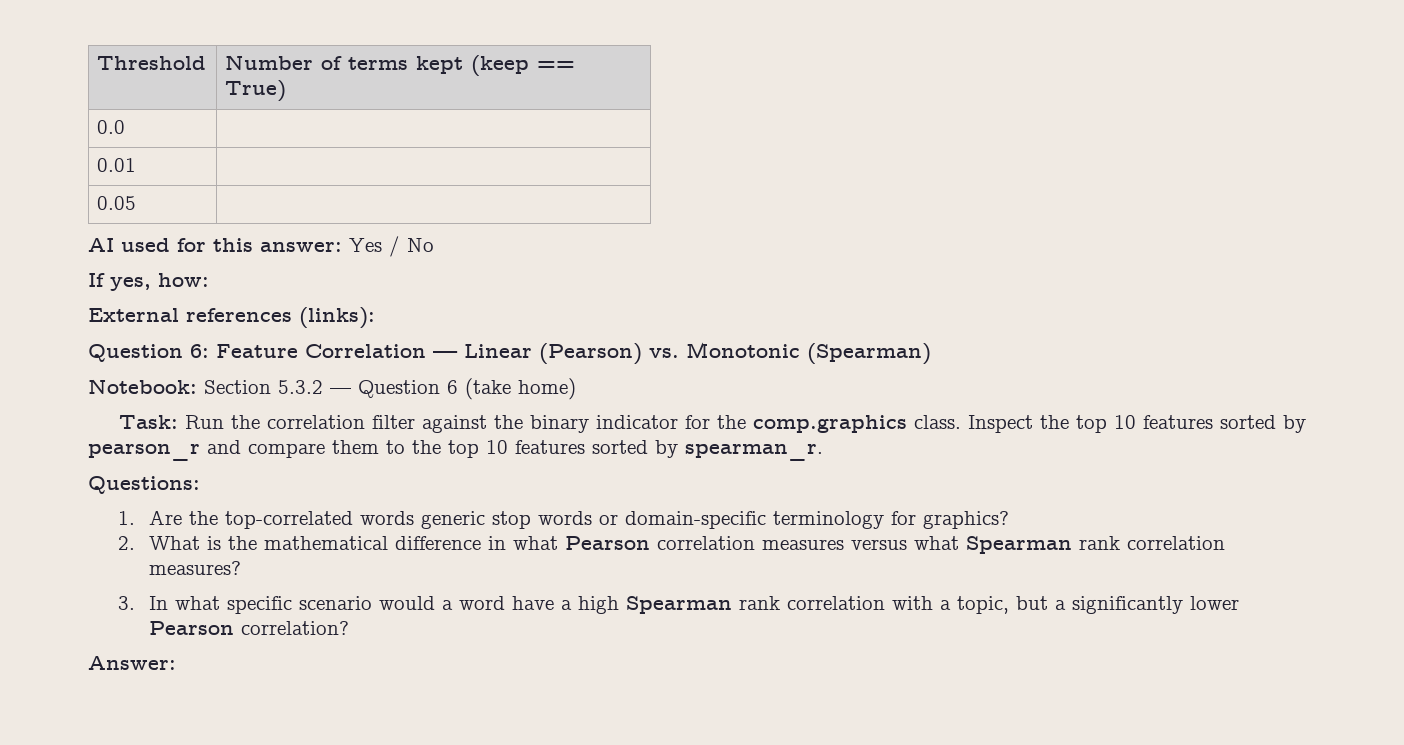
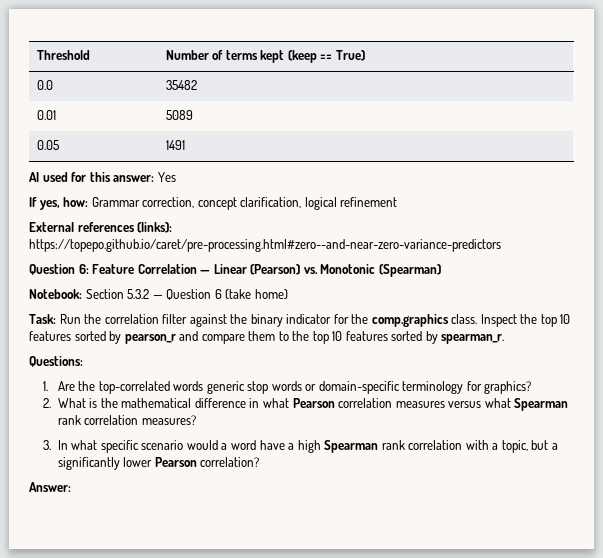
(126, 127) none -> [165,80,197,90] 35482
(137, 165) none -> [165,110,193,120] 5089
(137, 203) none -> [165,140,185,150] 1491
[389,236,434,257] / No -> (176, 177) none
(209, 280) none -> [91,197,398,210] Grammar correction, concept clarification, logical refinement
(375, 318) none -> [29,239,501,252] https://topepo.github.io/caret/pre-processing.html#zero--and-near-zero-variance-predictors

